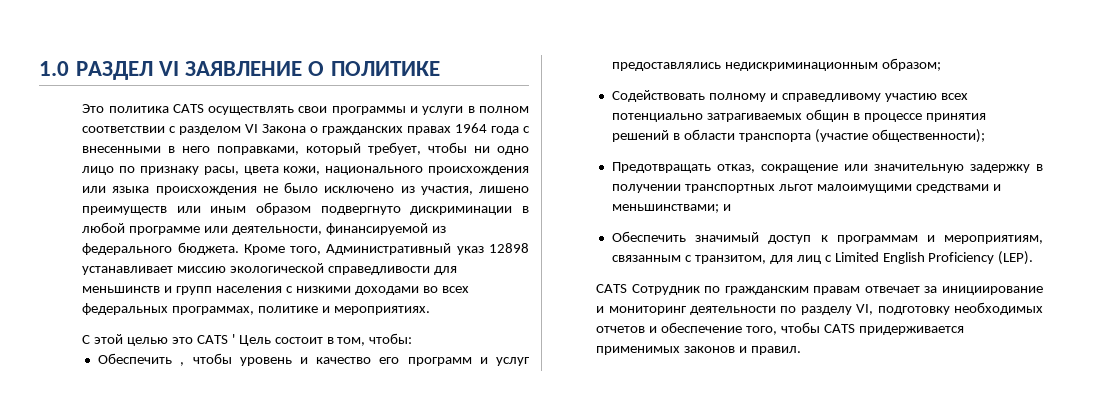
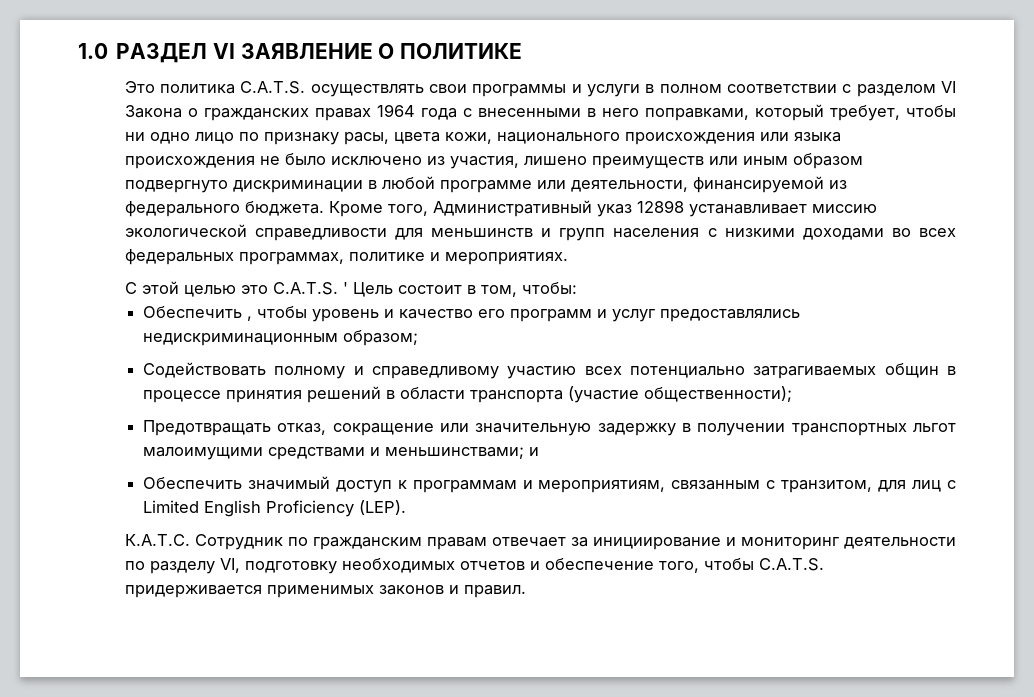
[172,104,204,113] CATS -> [240,81,306,94] C.A.T.S.
[196,335,228,344] CATS -> [272,282,338,295] C.A.T.S.
[596,284,628,293] CATS -> [124,534,190,546] К.А.Т.С.
[823,324,855,333] CATS -> [758,558,824,571] C.A.T.S.

